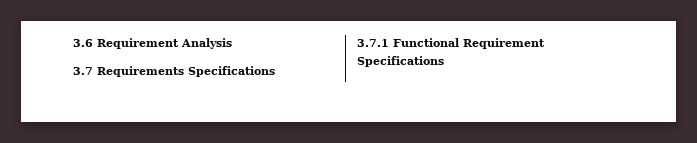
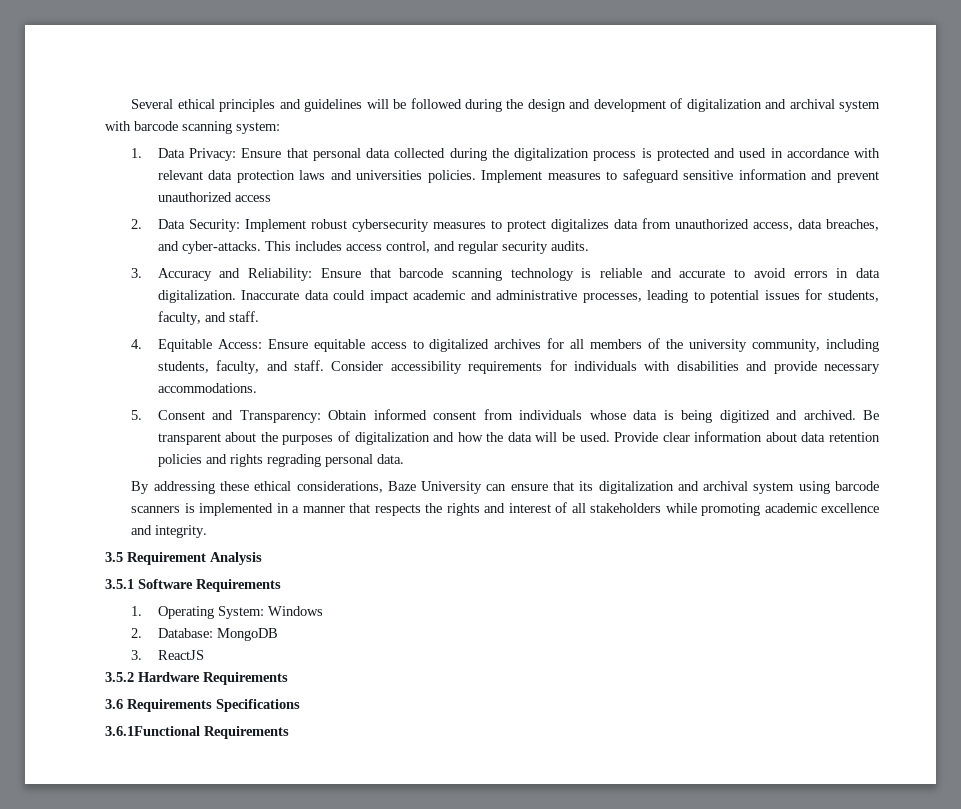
[73,38,232,49] [73,66,275,77] [357,38,545,49] [357,56,444,67] 3.6 Requirement Analysis // 3.7 Requirements Specifications // 3.7.1 Functional Requirement Specifications -> [131,98,880,112] [105,121,280,134] [131,148,880,161] [157,169,879,183] [157,192,271,202] [131,218,879,232] [157,241,589,254] [131,268,880,281] [157,289,879,303] [157,311,259,325] [131,338,879,352] [157,360,881,374] [157,383,257,393] [131,409,879,423] [157,431,881,445] [157,454,404,467] [131,481,879,494] [131,502,880,516] [131,525,208,538] [105,552,262,565] [105,579,281,592] [131,606,323,619] [131,628,278,641] [131,650,204,660] [105,672,288,685] [105,699,300,712] [105,726,289,739] Several ethical principles and guidelines will be followed during the design and development of digitalization and archival system with barcode scanning system: // 1. Data Privacy: Ensure that personal data collected during the digitalization process is protected and used in accordance with relevant data protection laws and universities policies. Implement measures to safeguard sensitive information and prevent unauthorized access // 2. Data Security: Implement robust cybersecurity measures to protect digitalizes data from unauthorized access, data breaches, and cyber-attacks. This includes access control, and regular security audits. // 3. Accuracy and Reliability: Ensure that barcode scanning technology is reliable and accurate to avoid errors in data digitalization. Inaccurate data could impact academic and administrative processes, leading to potential issues for students, faculty, and staff. // 4. Equitable Access: Ensure equitable access to digitalized archives for all members of the university community, including students, faculty, and staff. Consider accessibility requirements for individuals with disabilities and provide necessary accommodations. // 5. Consent and Transparency: Obtain informed consent from individuals whose data is being digitized and archived. Be transparent about the purposes of digitalization and how the data will be used. Provide clear information about data retention policies and rights regrading personal data. // By addressing these ethical considerations, Baze University can ensure that its digitalization and archival system using barcode scanners is implemented in a manner that respects the rights and interest of all stakeholders while promoting academic excellence and integrity. // 3.5 Requirement Analysis // 3.5.1 Software Requirements // 1. Operating System: Windows // 2. Database: MongoDB // 3. ReactJS // 3.5.2 Hardware Requirements // 3.6 Requirements Specifications // 3.6.1Functional Requirements

